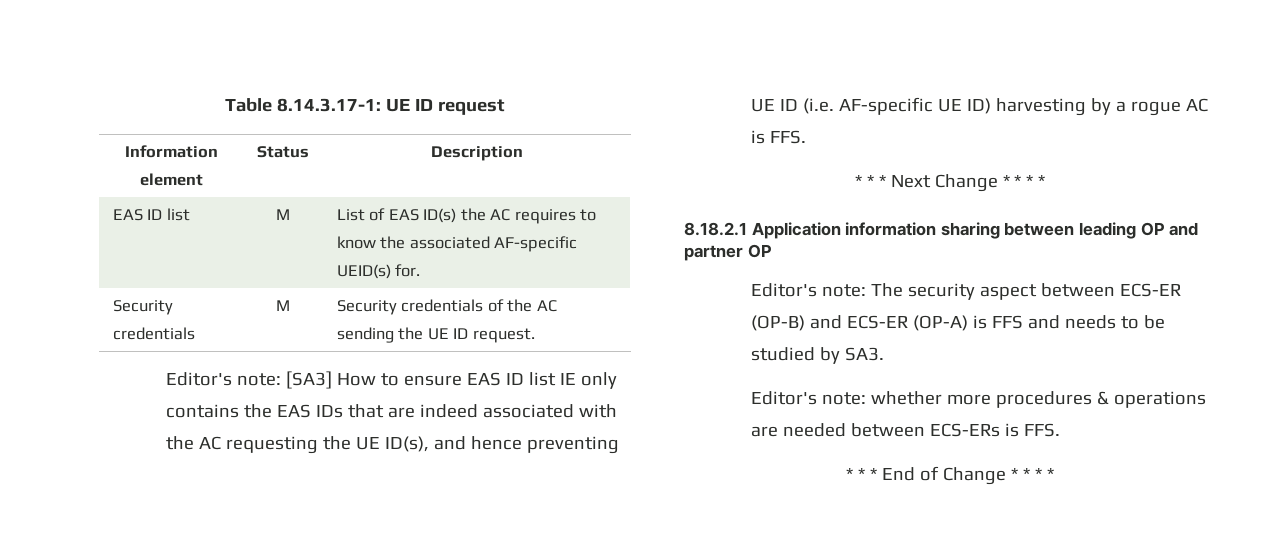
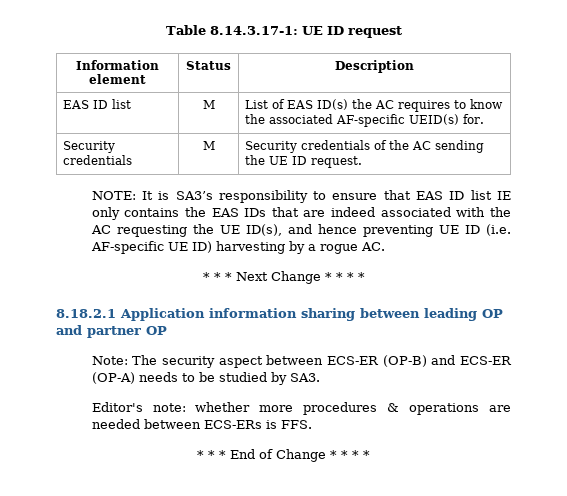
[166,371,377,389] Editor's note: [SA3] How -> [91,190,308,203] NOTE: It is SA3’s responsibility
(463, 380) none -> [383,190,411,200] that
[1186,98,1209,112] [751,130,807,144] AC is FFS. -> [360,242,385,251] AC.
[751,283,867,297] Editor's note: -> [91,356,128,365] Note:
[973,315,1061,329] is FFS and -> (135, 378) none

